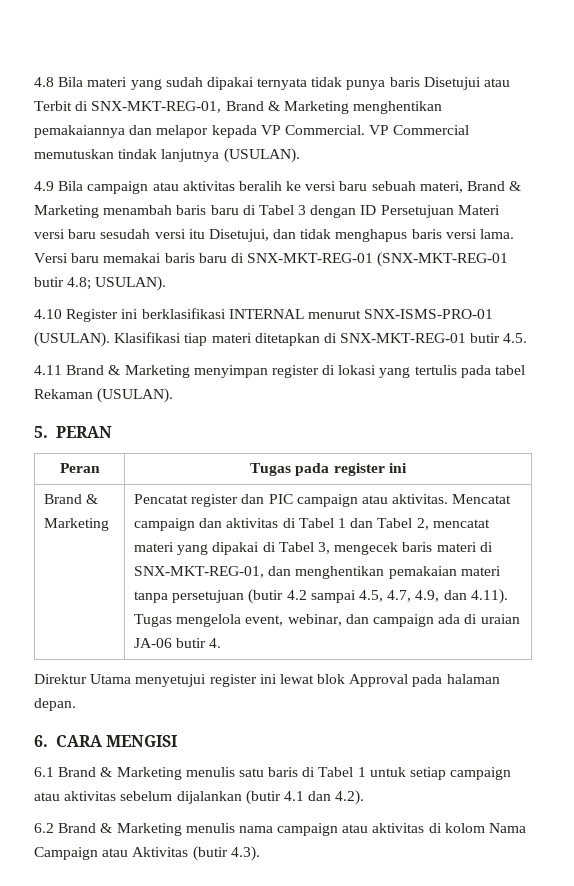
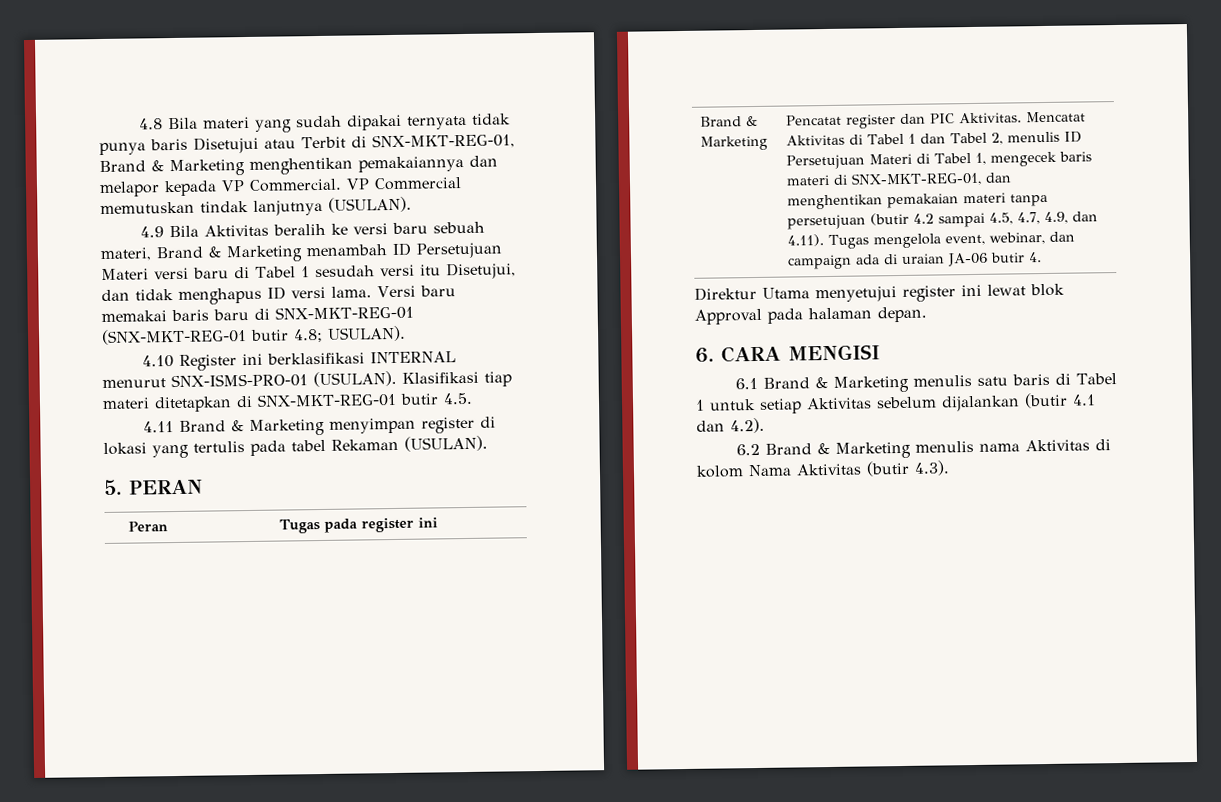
[87,181,235,194] campaign atau aktivitas -> [204,224,270,237] Aktivitas
[176,205,357,218] baris baru di Tabel 3 dengan -> (387, 250) none
(97, 234) none -> [234,266,310,279] di Tabel 1
[411,229,442,239] baris -> [267,286,286,300] ID
[296,494,512,507] [134,518,279,531] campaign atau aktivitas. Mencatat campaign dan aktivitas -> [958,111,1086,124] [785,134,845,146] Aktivitas. Mencatat Aktivitas
[432,519,490,528] [134,542,330,555] mencatat materi yang dipakai di Tabel 3, -> [1006,131,1082,143] [785,152,986,170] menulis ID Persetujuan Materi di Tabel 1,
[450,767,512,780] [34,791,117,801] campaign atau aktivitas -> [806,397,872,410] Aktivitas
[277,823,425,836] campaign atau aktivitas -> [1025,439,1091,452] Aktivitas
[34,847,129,860] Campaign atau -> (792, 470) none

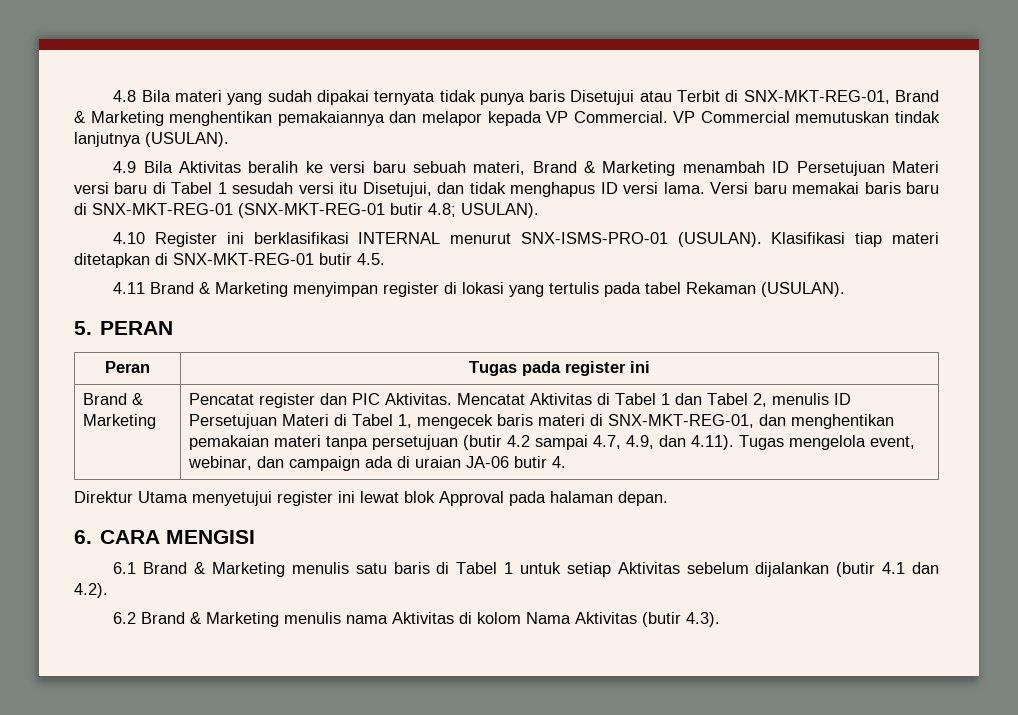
[988,212,1013,225] 4.5, -> (588, 442) none

